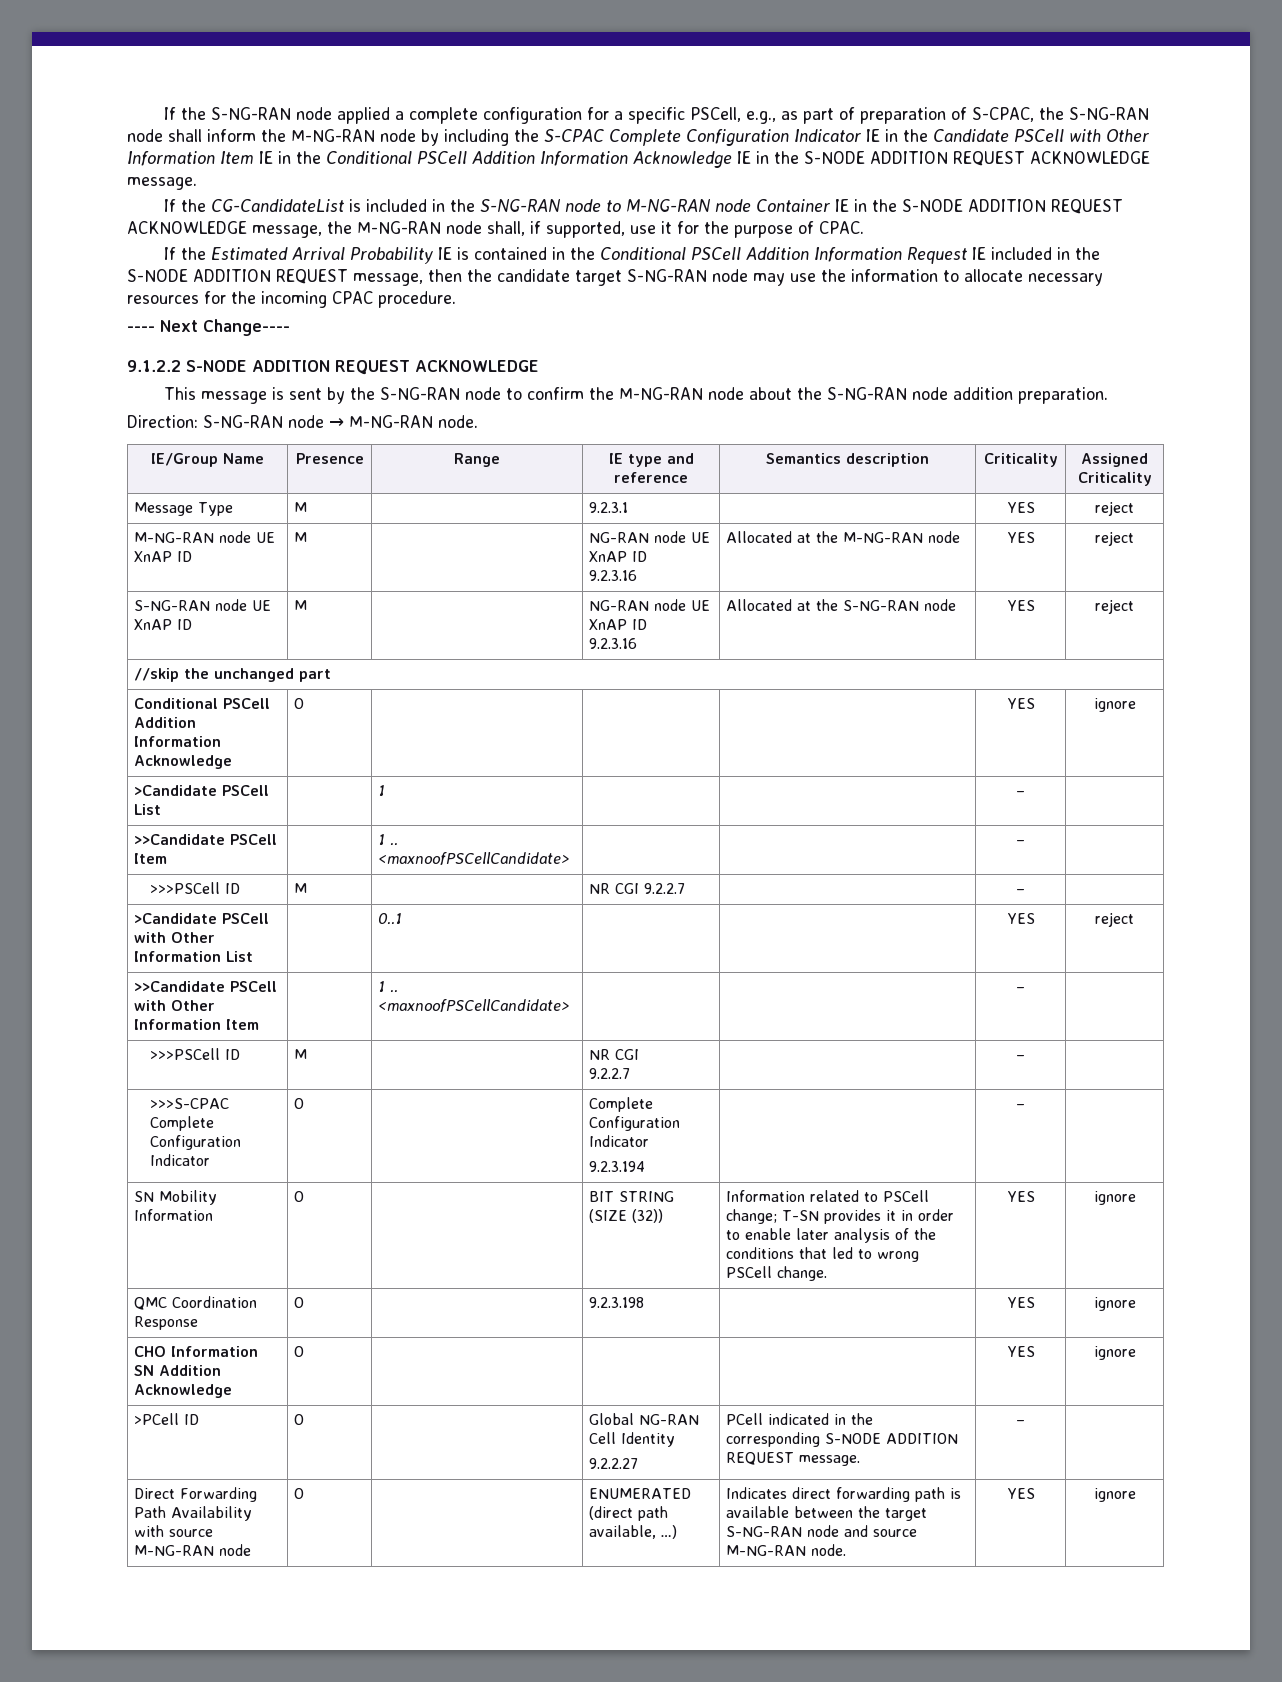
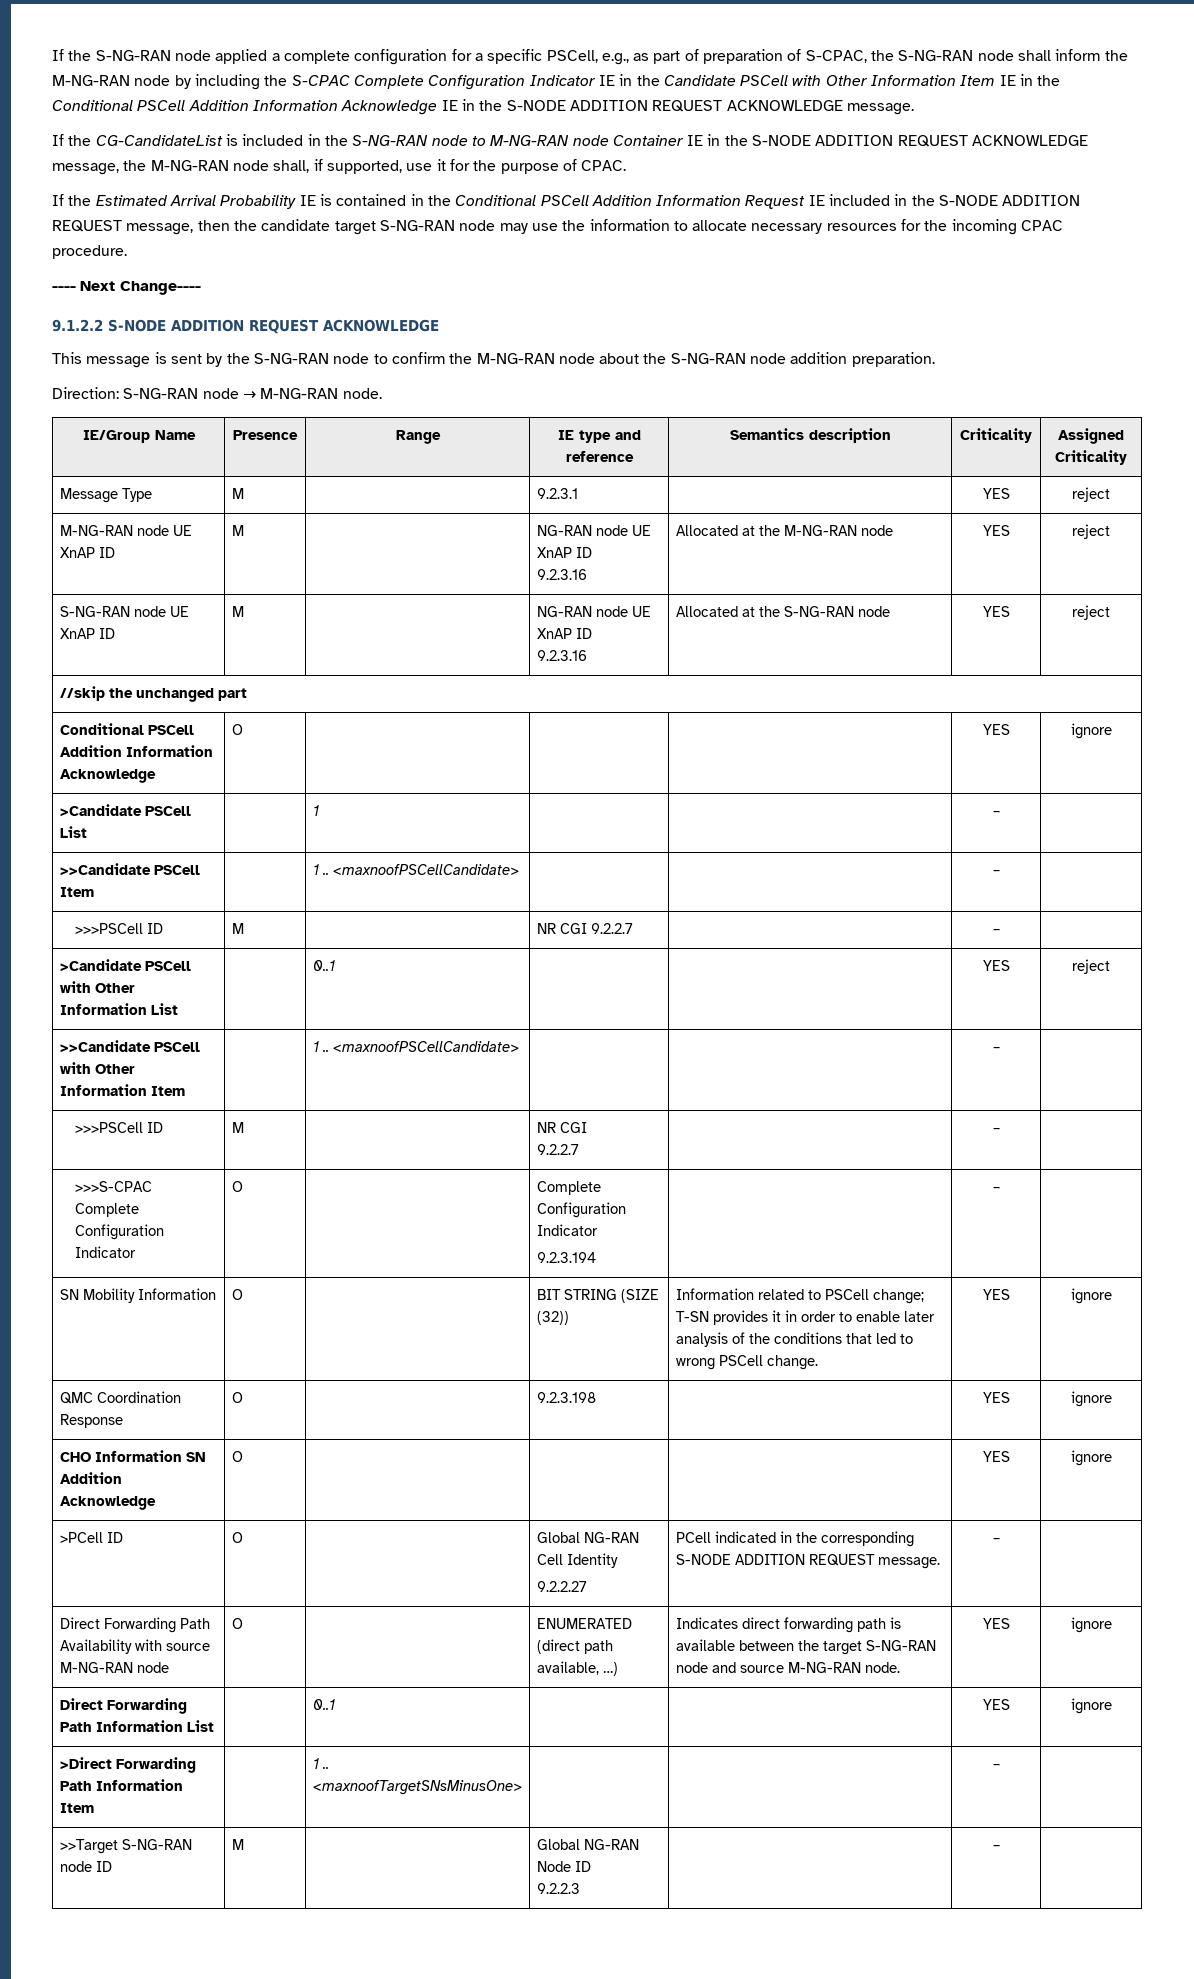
(1136, 1495) none -> [59,1698,187,1714] [59,1720,214,1732] [312,1699,335,1710] [982,1699,1010,1710] [1070,1698,1112,1714] [59,1757,196,1773] [59,1779,183,1791] [59,1803,94,1813] [312,1758,329,1769] [312,1780,522,1795] [992,1764,1000,1769] [59,1839,192,1854] [59,1861,112,1872] [231,1839,244,1850] [536,1839,639,1850] [536,1861,591,1872] [536,1883,580,1894] [992,1845,1000,1850] // Direct Forwarding Path Information List | | 0..1 | | | YES | ignore // >Direct Forwarding Path Information Item | | 1 .. <maxnoofTargetSNsMinusOne> | | | – | // >>Target S-NG-RAN node ID | M | | Global NG-RAN Node ID // 9.2.2.3 | | – |

